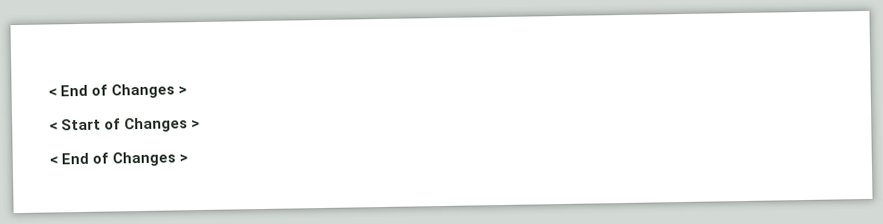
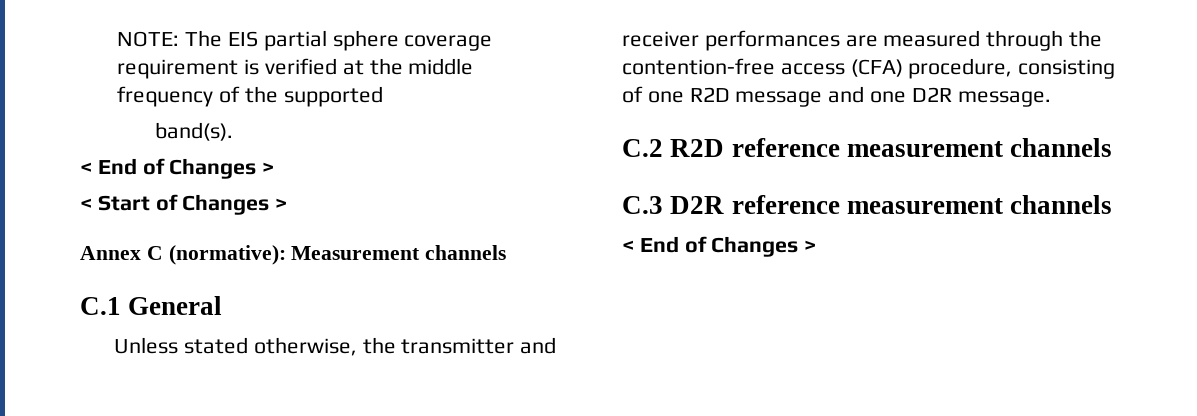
(48, 92) none -> [117,30,493,51] [117,58,474,79] [117,86,383,107] [154,122,233,141] NOTE: The EIS partial sphere coverage requirement is verified at the middle frequency of the supported // band(s). //
(201, 124) none -> [80,245,507,265] [80,296,223,315] [114,337,557,356] [622,30,1103,51] [622,58,1116,79] [622,86,1051,107] [622,138,1113,157] [622,195,1113,214] // Annex C (normative): Measurement channels // C.1 General // Unless stated otherwise, the transmitter and receiver performances are measured through the contention-free access (CFA) procedure, consisting of one R2D message and one D2R message. // C.2 R2D reference measurement channels // C.3 D2R reference measurement channels

